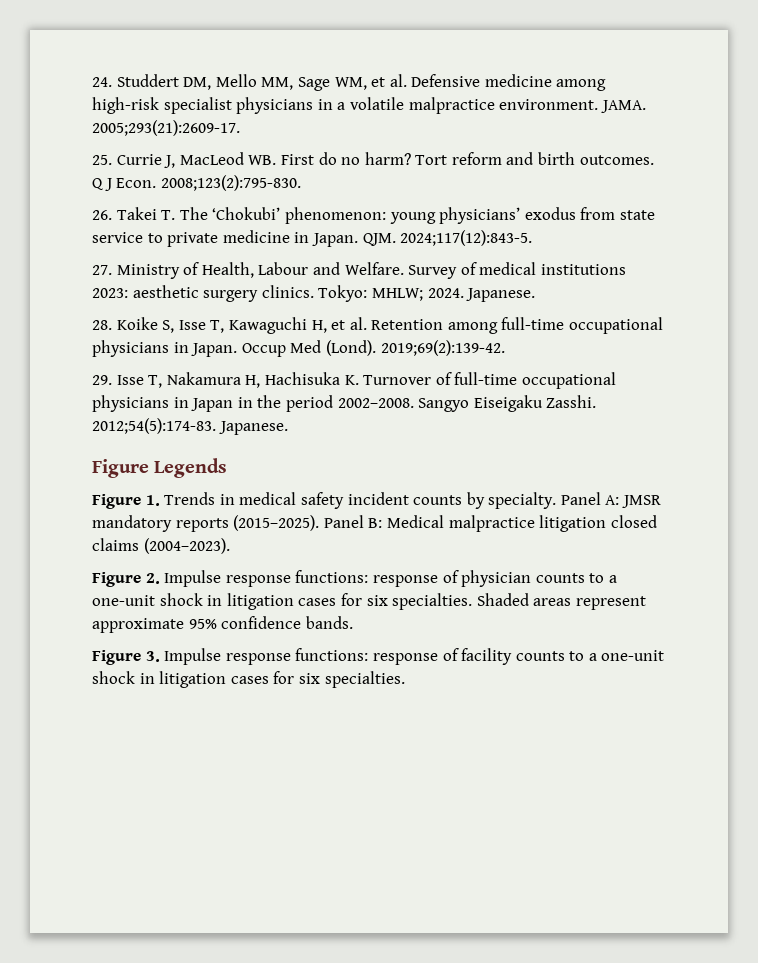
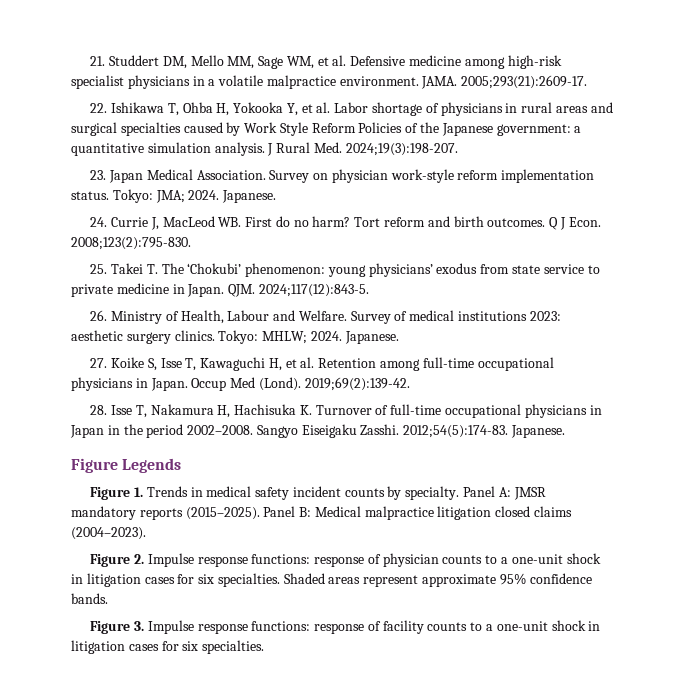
[92,77,112,87] 24. -> [90,56,106,66] 21.
[92,155,112,165] 25. -> [90,102,613,116] [71,122,582,136] [71,142,458,156] [90,169,595,183] [71,189,277,203] [90,217,108,227] 22. Ishikawa T, Ohba H, Yokooka Y, et al. Labor shortage of physicians in rural areas and surgical specialties caused by Work Style Reform Policies of the Japanese government: a quantitative simulation analysis. J Rural Med. 2024;19(3):198-207. // 23. Japan Medical Association. Survey on physician work-style reform implementation status. Tokyo: JMA; 2024. Japanese. // 24.
[92,210,112,220] 26. -> [90,264,108,274] 25.
[92,265,112,275] 27. -> [90,310,108,321] 26.
[92,320,112,330] 28. -> [90,358,108,368] 27.
[92,375,112,385] 29. -> [90,405,108,415] 28.

